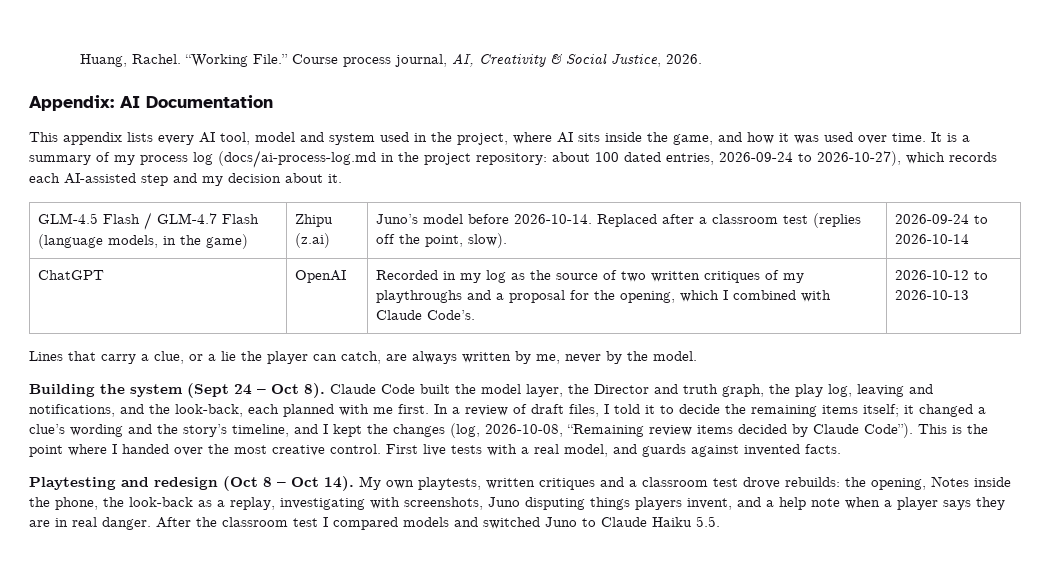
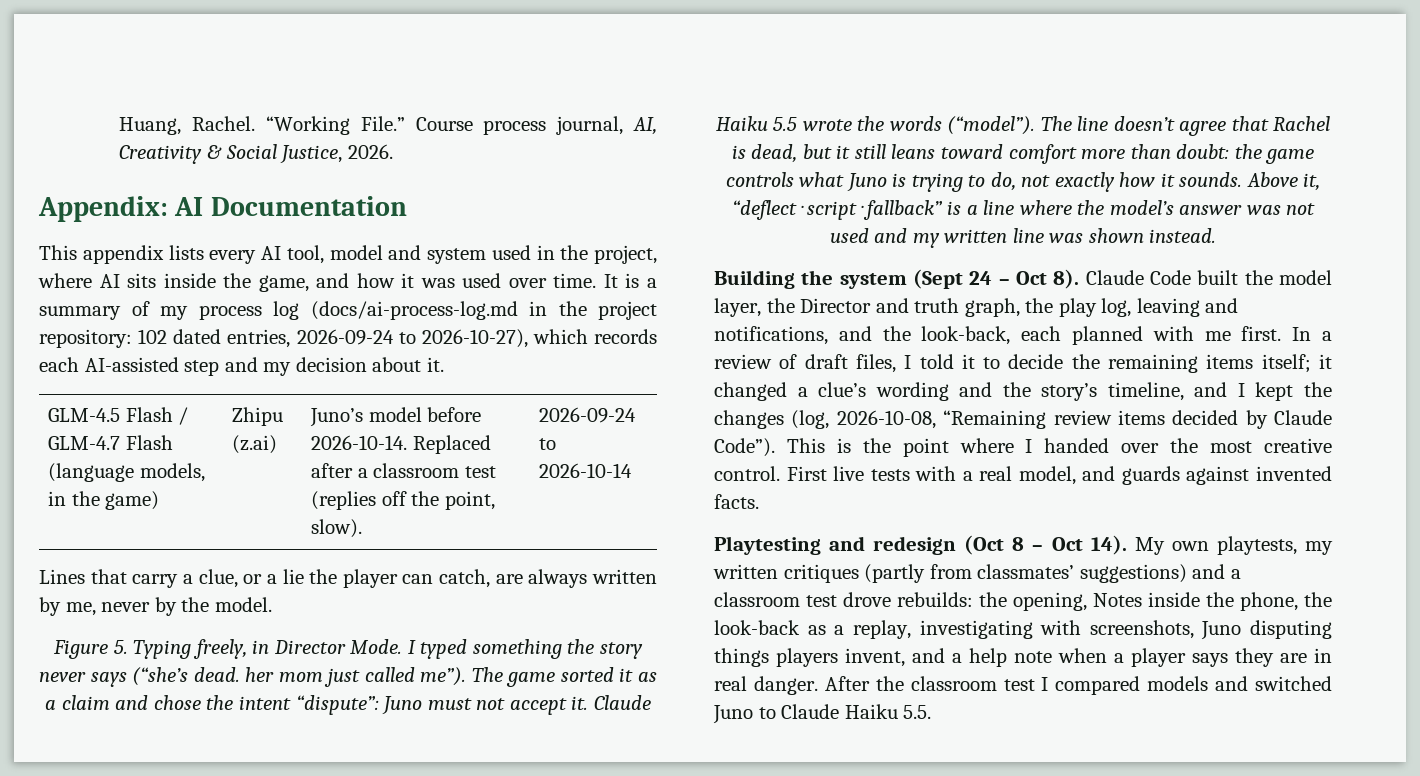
[552,152,619,162] about 100 -> [138,329,168,344] 102
[37,270,104,280] [294,270,346,283] [375,270,804,283] [375,290,831,303] [375,310,475,320] [894,270,988,280] [894,290,969,300] // ChatGPT | OpenAI | Recorded in my log as the source of two written critiques of my playthroughs and a proposal for the opening, which I combined with Claude Code’s. | 2026-10-12 to 2026-10-13 -> (633, 470) none
(697, 356) none -> [53,639,643,659] [39,667,657,687] [45,695,651,715] [715,116,1331,136] [731,144,1315,164] [725,172,1321,192] [731,200,1316,220] [829,228,1217,248] // Figure 5. Typing freely, in Director Mode. I typed something the story never says (“she’s dead. her mom just called me”). The game sorted it as a claim and chose the intent “dispute”: Juno must not accept it. Claude Haiku 5.5 wrote the words (“model”). The line doesn’t agree that Rachel is dead, but it still leans toward comfort more than doubt: the game controls what Juno is trying to do, not exactly how it sounds. Above it, “deflect · script · fallback” is a line where the model’s answer was not used and my written line was shown instead.
[486,478,595,490] written critiques -> [1305,541,1333,555] [713,564,1187,583] my written critiques (partly from classmates’ suggestions)

